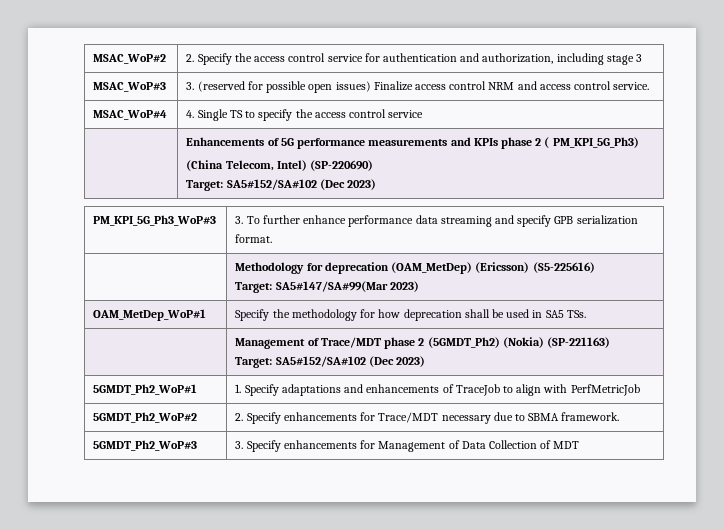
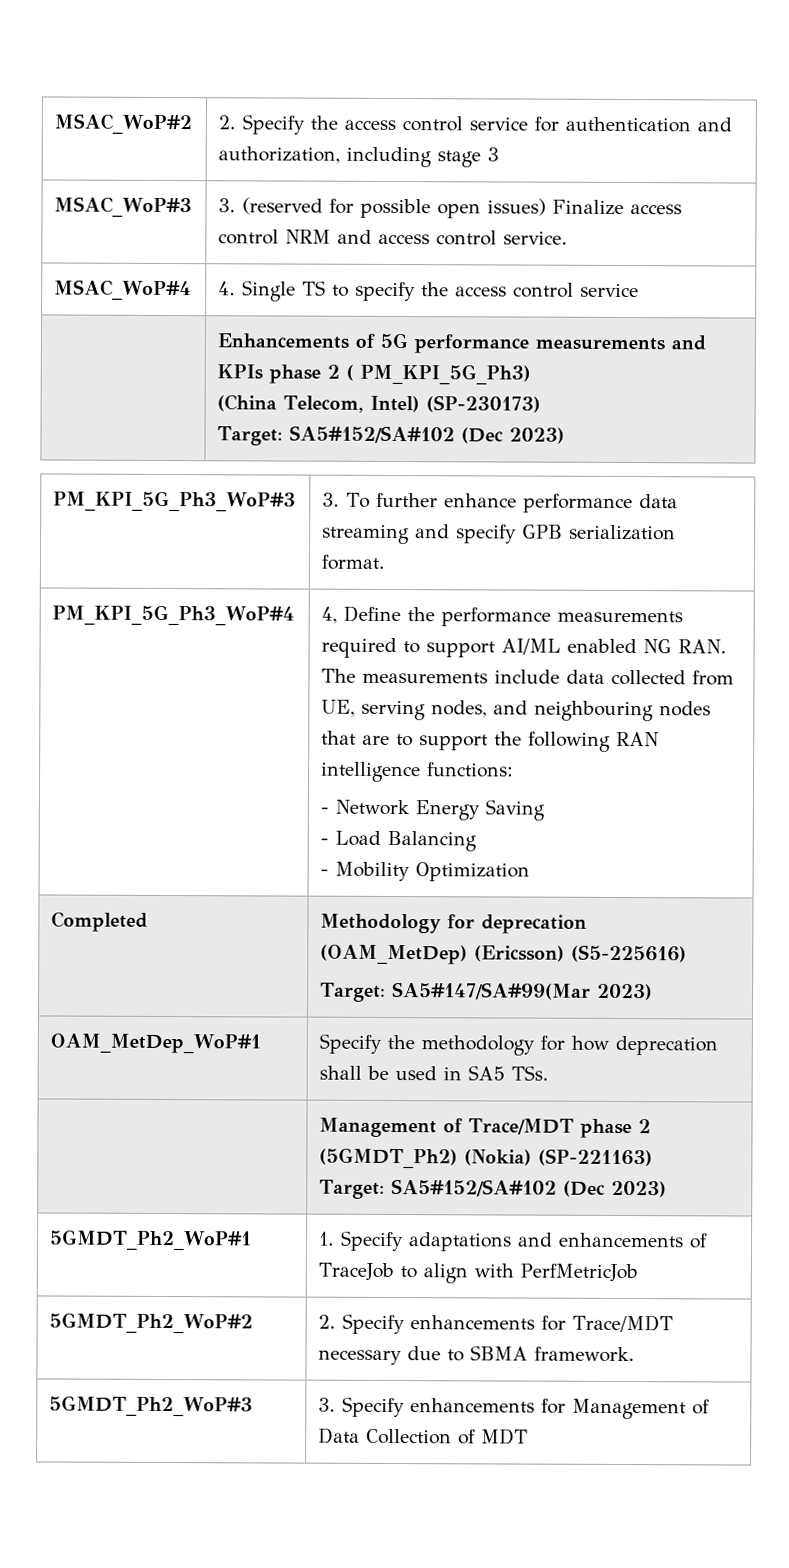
[310,160,374,171] (SP-220690) -> [426,395,542,413] (SP-230173)
(273, 238) none -> [52,604,296,626] [321,605,684,627] [321,637,728,659] [321,668,735,686] [321,699,712,722] [321,730,660,752] [321,761,515,783] [320,799,546,821] [320,830,478,852] [320,861,531,882] [51,911,149,932] PM_KPI_5G_Ph3_WoP#4 | 4, Define the performance measurements required to support AI/ML enabled NG RAN. The measurements include data collected from UE, serving nodes, and neighbouring nodes that are to support the following RAN intelligence functions: // - Network Energy Saving // - Load Balancing // - Mobility Optimization // Completed

